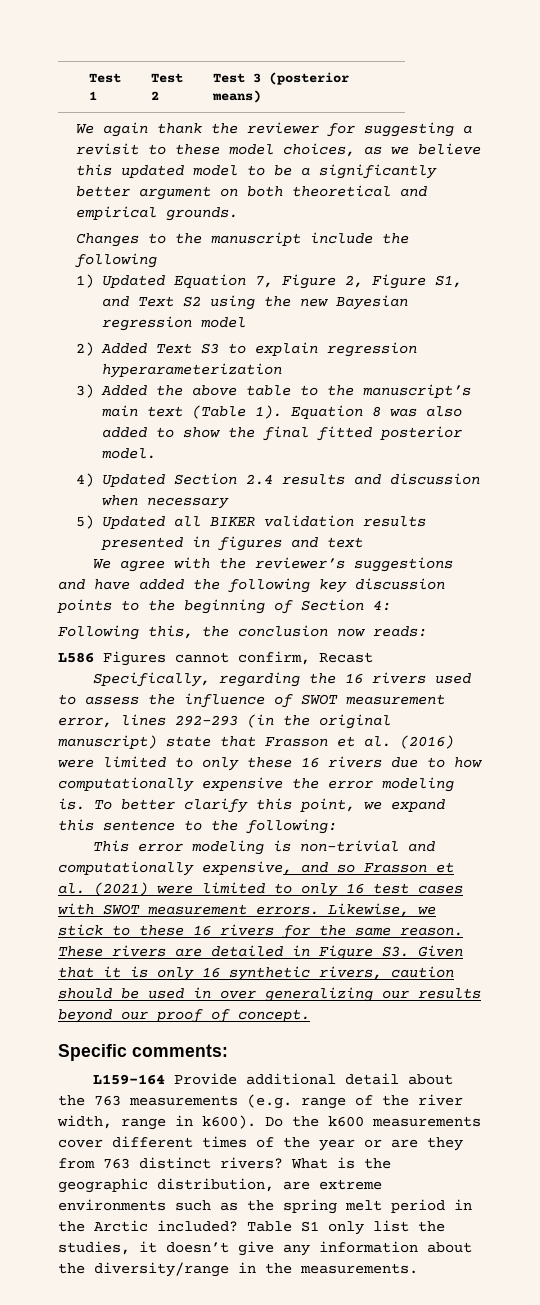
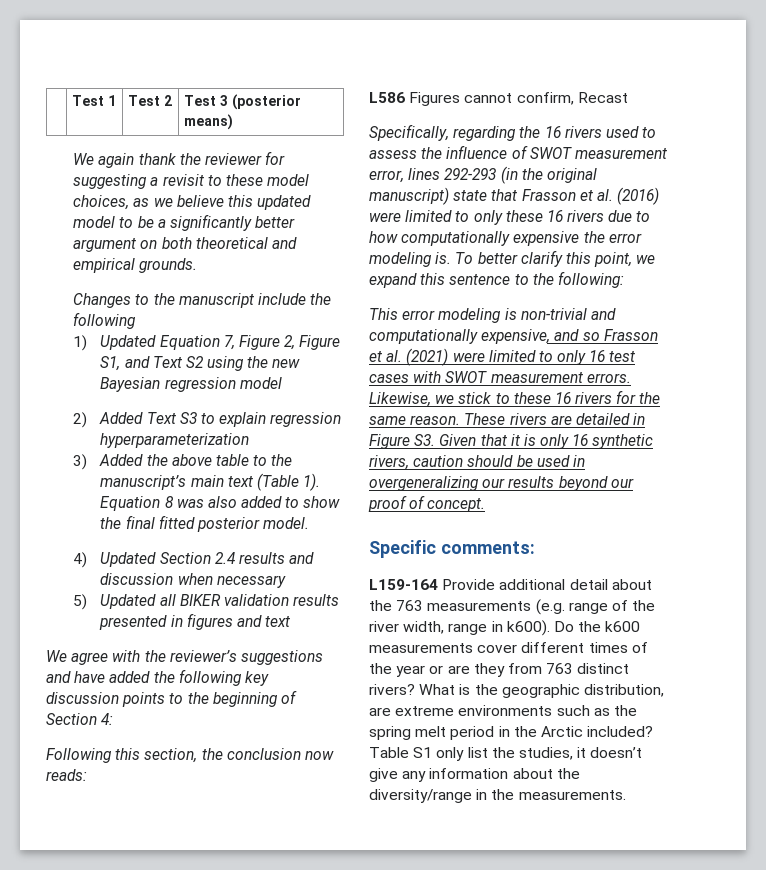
[102,363,283,378] hyperarameterization -> [100,433,250,448] hyperparameterization
[148,625,193,639] this, -> [115,748,198,763] this section,
[220,987,373,1002] over generalizing -> [369,476,479,491] overgeneralizing

